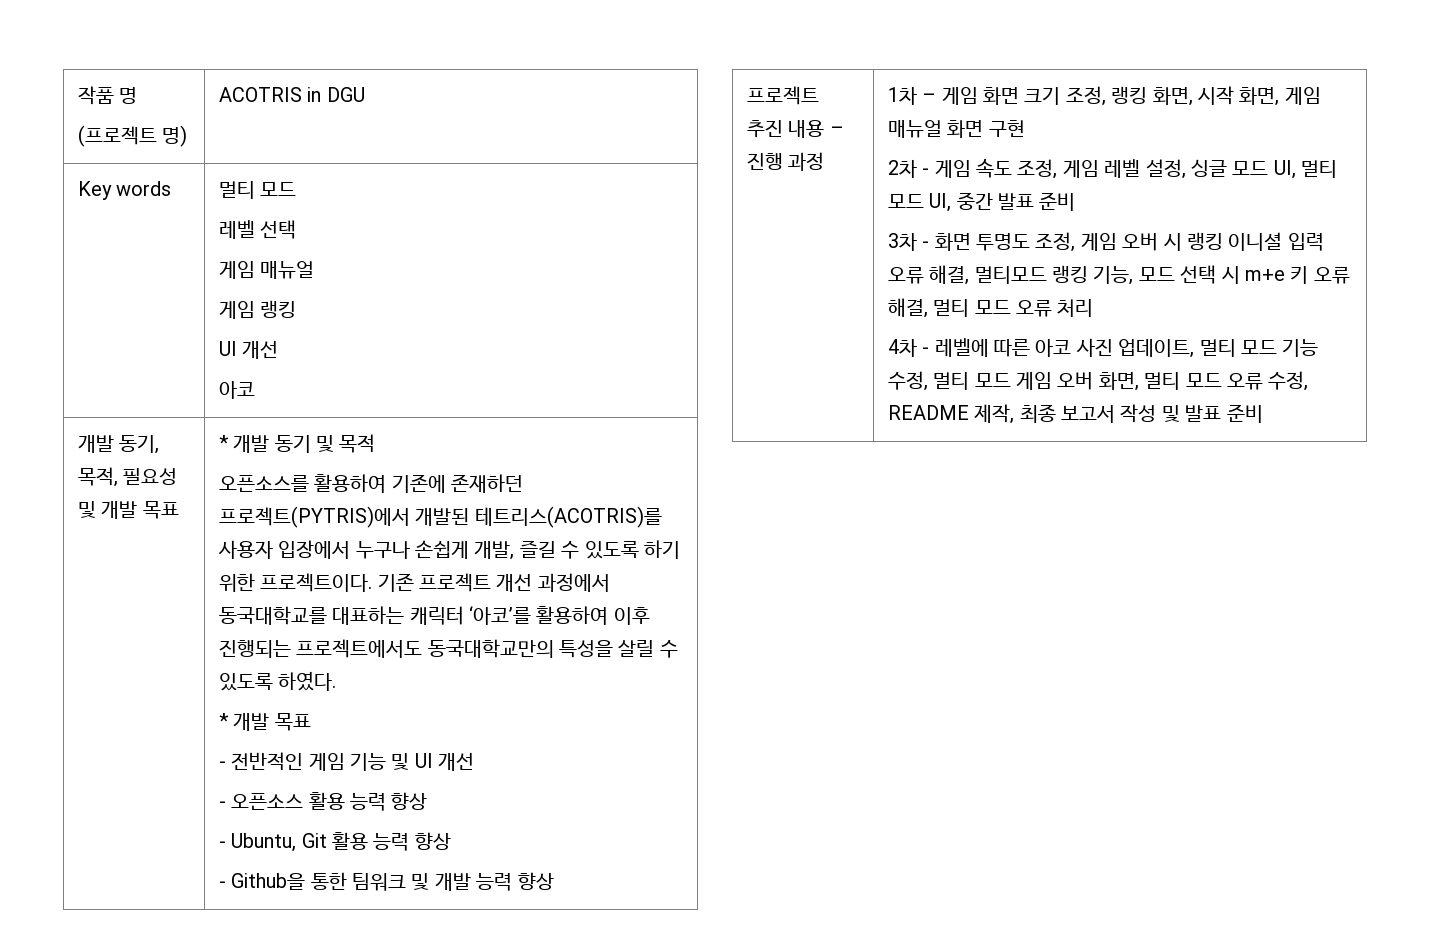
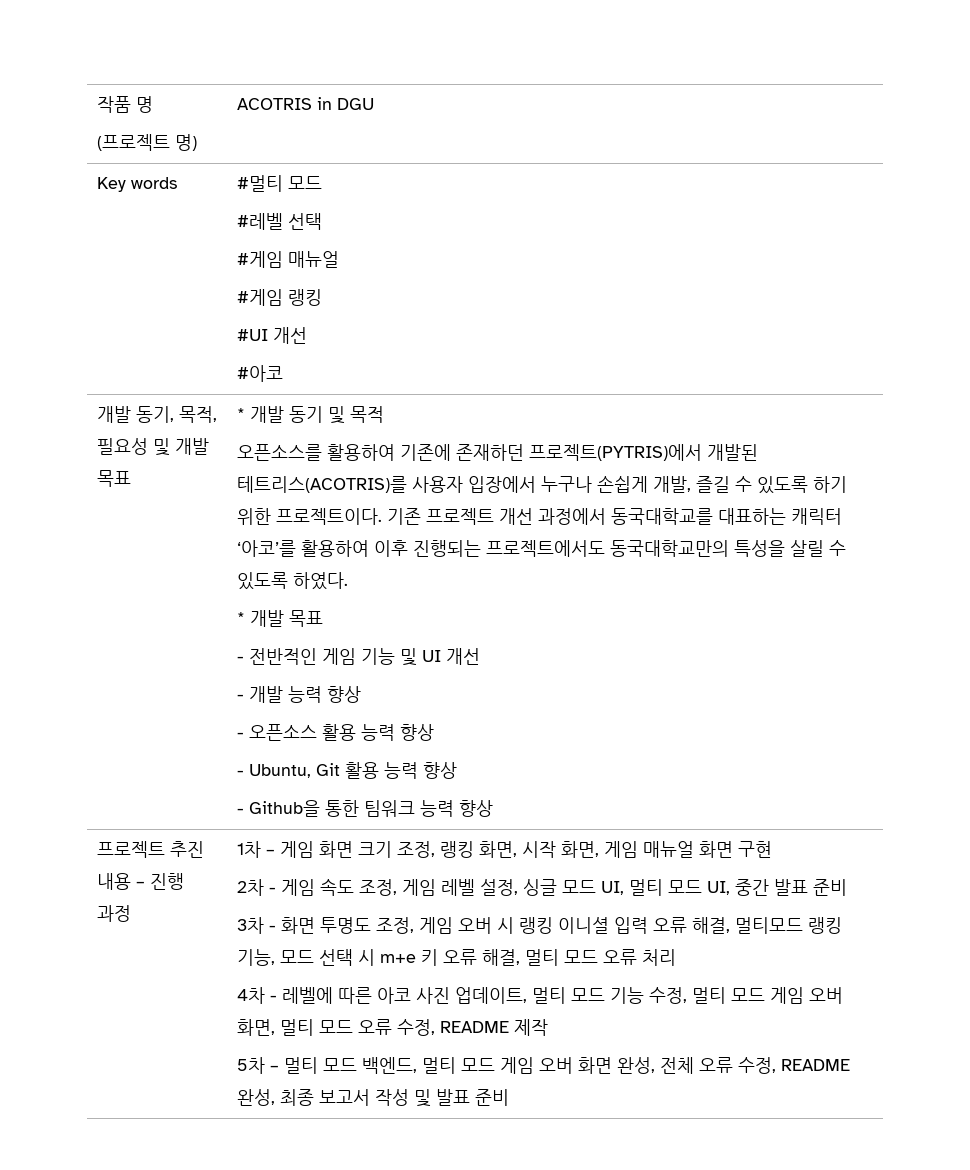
[218,181,255,199] 멀티 -> [236,175,283,192] #멀티
[218,220,255,239] 레벨 -> [236,213,283,230] #레벨
[218,261,255,279] 게임 -> [236,251,283,268] #게임
[218,301,255,319] 게임 -> [236,289,283,306] #게임
[218,340,279,359] [218,381,255,399] UI 개선 // 아코 -> [236,327,307,344] [236,365,283,382] #UI 개선 // #아코
(475, 761) none -> [236,686,361,703] // - 개발 능력 향상
[411,873,471,891] 및 개발 -> (415, 808) none
[974,404,1015,424] 제작, -> [513,1019,548,1036] [236,1057,850,1074] [236,1089,275,1106] 제작 // 5차 – 멀티 모드 백엔드, 멀티 모드 게임 오버 화면 완성, 전체 오류 수정, README 완성,

